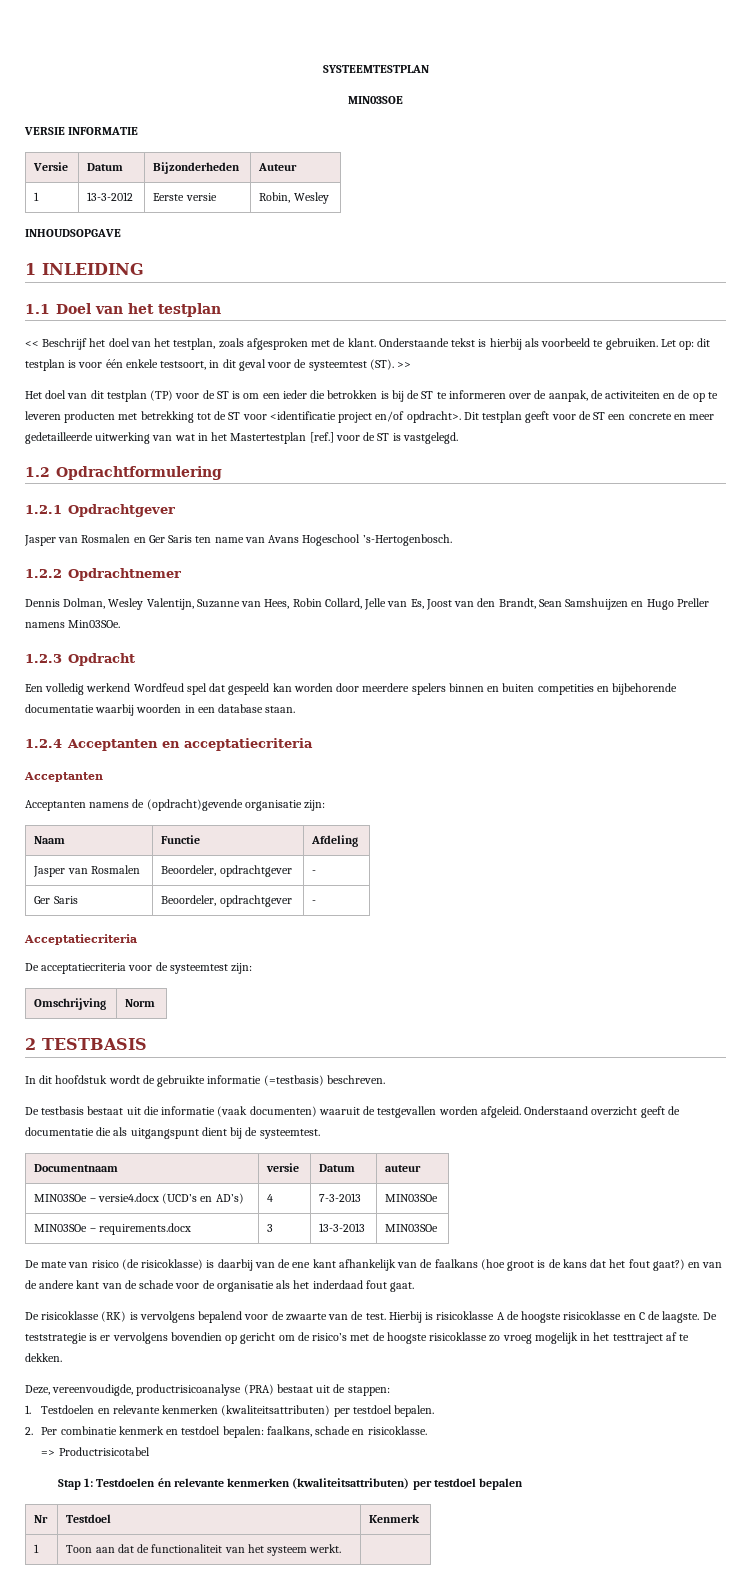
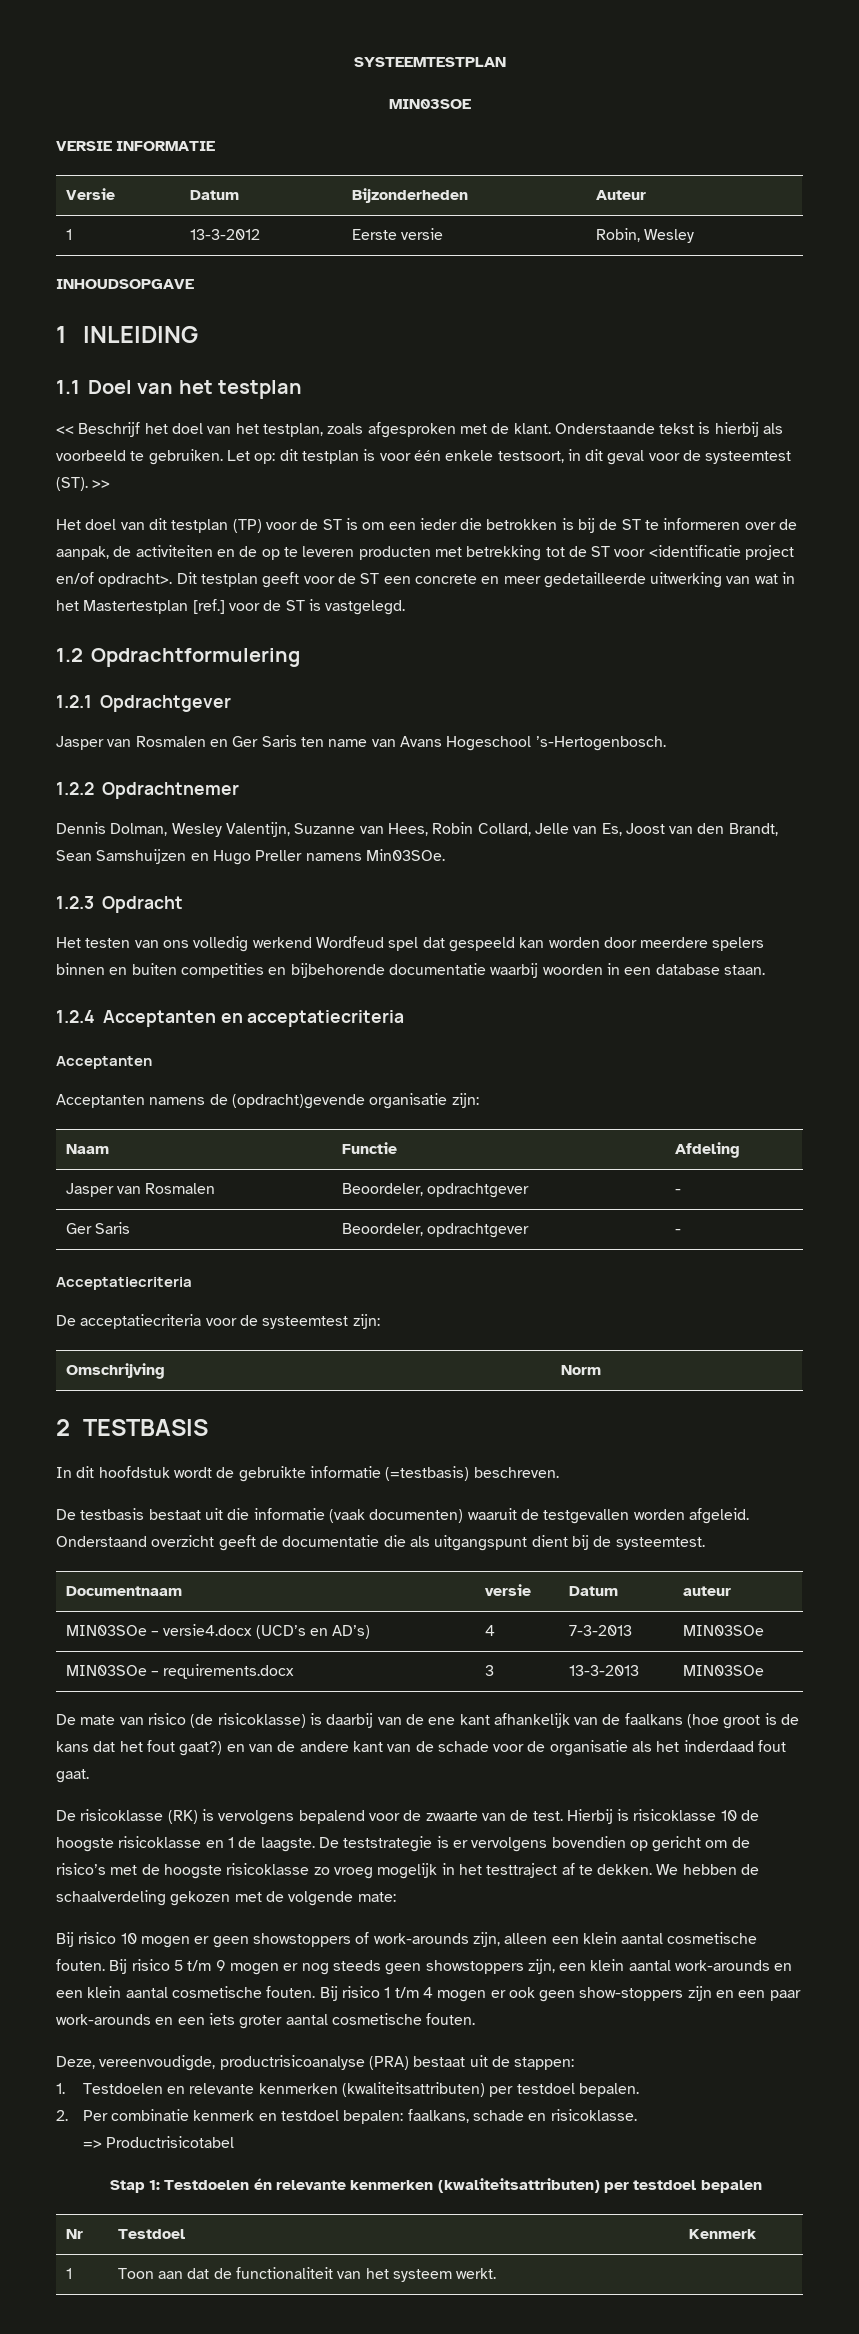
[25,684,43,692] Een -> [56,937,189,948] Het testen van ons
[496,1312,505,1320] A -> [720,1810,737,1821] 10
[638,1312,645,1320] C -> [227,1837,234,1848] 1
(62, 1357) none -> [656,1864,760,1875] [56,1890,396,1906] [56,1932,758,1948] [56,1959,793,1975] [56,1986,801,2002] [56,2013,476,2029] We hebben de schaalverdeling gekozen met de volgende mate: // Bij risico 10 mogen er geen showstoppers of work-arounds zijn, alleen een klein aantal cosmetische fouten. Bij risico 5 t/m 9 mogen er nog steeds geen showstoppers zijn, een klein aantal work-arounds en een klein aantal cosmetische fouten. Bij risico 1 t/m 4 mogen er ook geen show-stoppers zijn en een paar work-arounds en een iets groter aantal cosmetische fouten.

